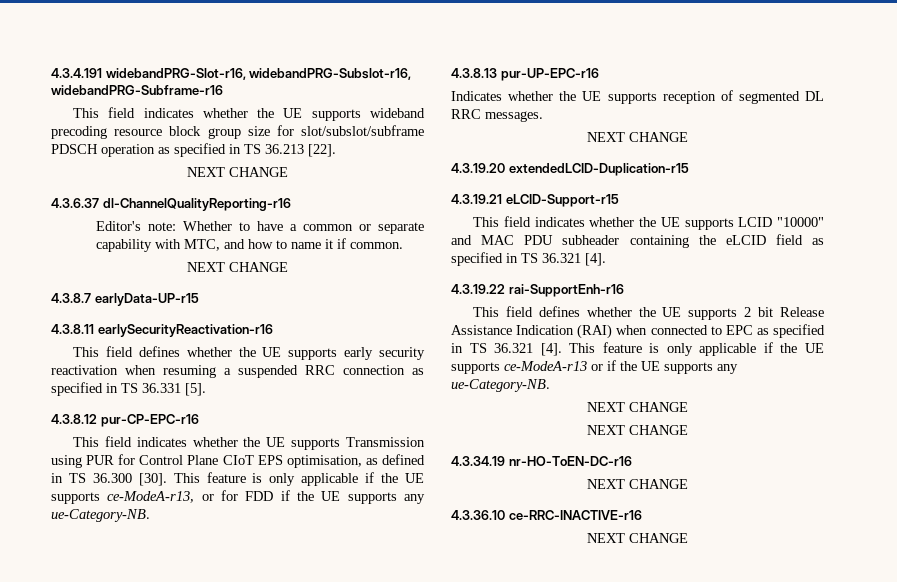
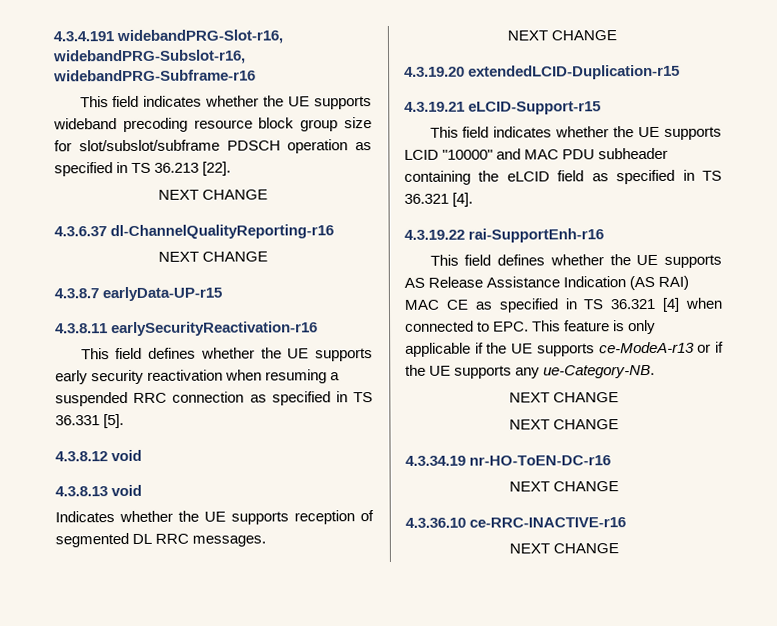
[96,221,424,234] [96,238,404,252] // Editor's note: Whether to have a common or separate capability with MTC, and how to name it if common. -> (335, 232) none
[100,414,199,427] [73,436,426,450] [51,454,425,468] [51,472,425,486] [51,490,425,504] [51,509,150,522] pur-CP-EPC-r16 // This field indicates whether the UE supports Transmission using PUR for Control Plane CIoT EPS optimisation, as defined in TS 36.300 [30]. This feature is only applicable if the UE supports ce-ModeA-r13, or for FDD if the UE supports any ue-Category-NB. -> [111,449,143,462] void
[500,68,599,81] pur-UP-EPC-r16 -> [111,484,143,497] void
[744,307,774,317] 2 bit -> [404,277,425,288] AS
[577,324,825,339] [451,343,562,356] (RAI) when connected to EPC as specified in TS 36.321 [4]. -> [629,275,690,291] [404,297,722,313] [405,320,530,332] (AS RAI) MAC CE as specified in TS 36.321 [4] when connected to EPC.

